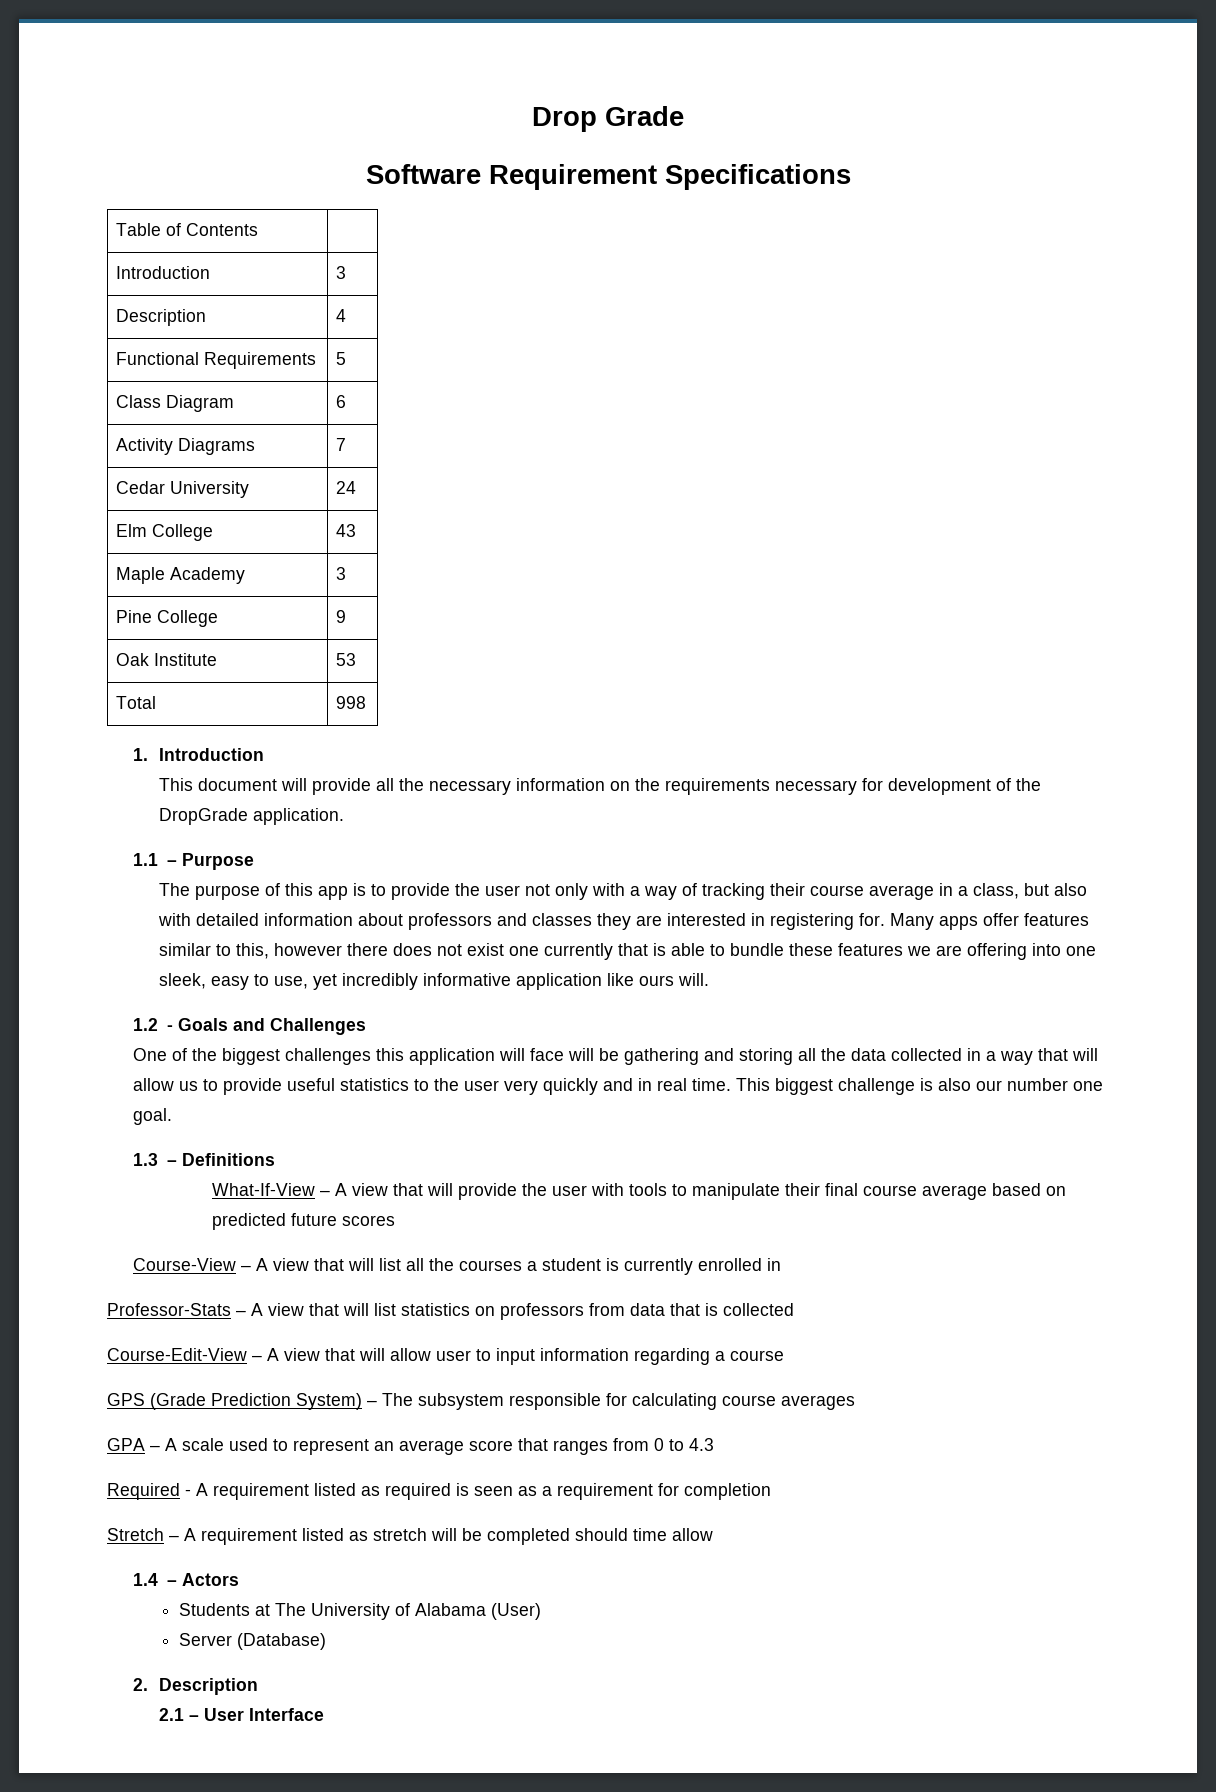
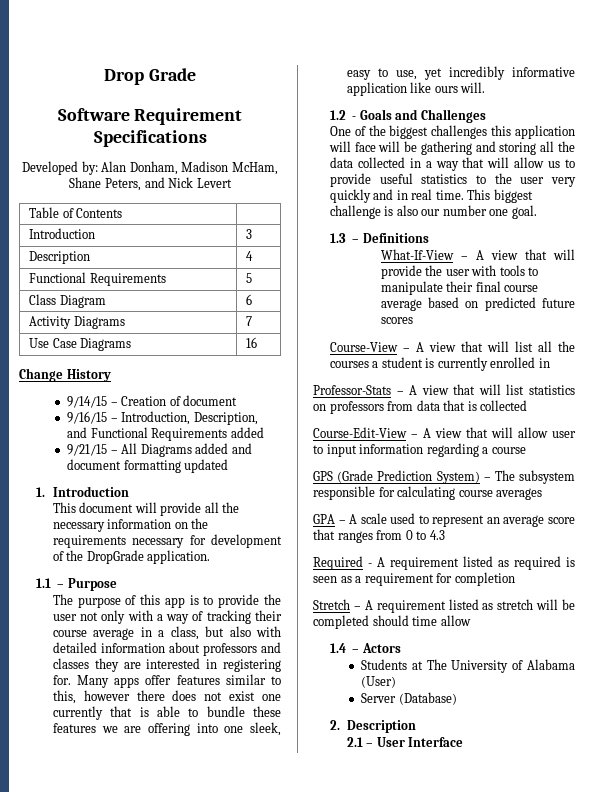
(851, 177) none -> [22,161,278,175] [69,177,232,191] // Developed by: Alan Donham, Madison McHam, Shane Peters, and Nick Levert
[116,481,250,498] [336,481,357,494] [116,524,214,541] [336,524,357,537] [116,567,246,584] [336,567,347,580] [116,610,219,627] [336,610,347,623] [116,653,218,666] [336,653,357,666] [116,696,157,709] [336,696,367,709] Cedar University | 24 // Elm College | 43 // Maple Academy | 3 // Pine College | 9 // Oak Institute | 53 // Total | 998 -> [28,338,132,351] [245,337,257,348] [19,368,111,382] [67,395,238,408] [67,411,258,425] [67,427,264,441] [67,443,252,457] [67,459,229,473] Use Case Diagrams | 16 // Change History // 9/14/15 – Creation of document // 9/16/15 – Introduction, Description, and Functional Requirements added // 9/21/15 – All Diagrams added and document formatting updated

